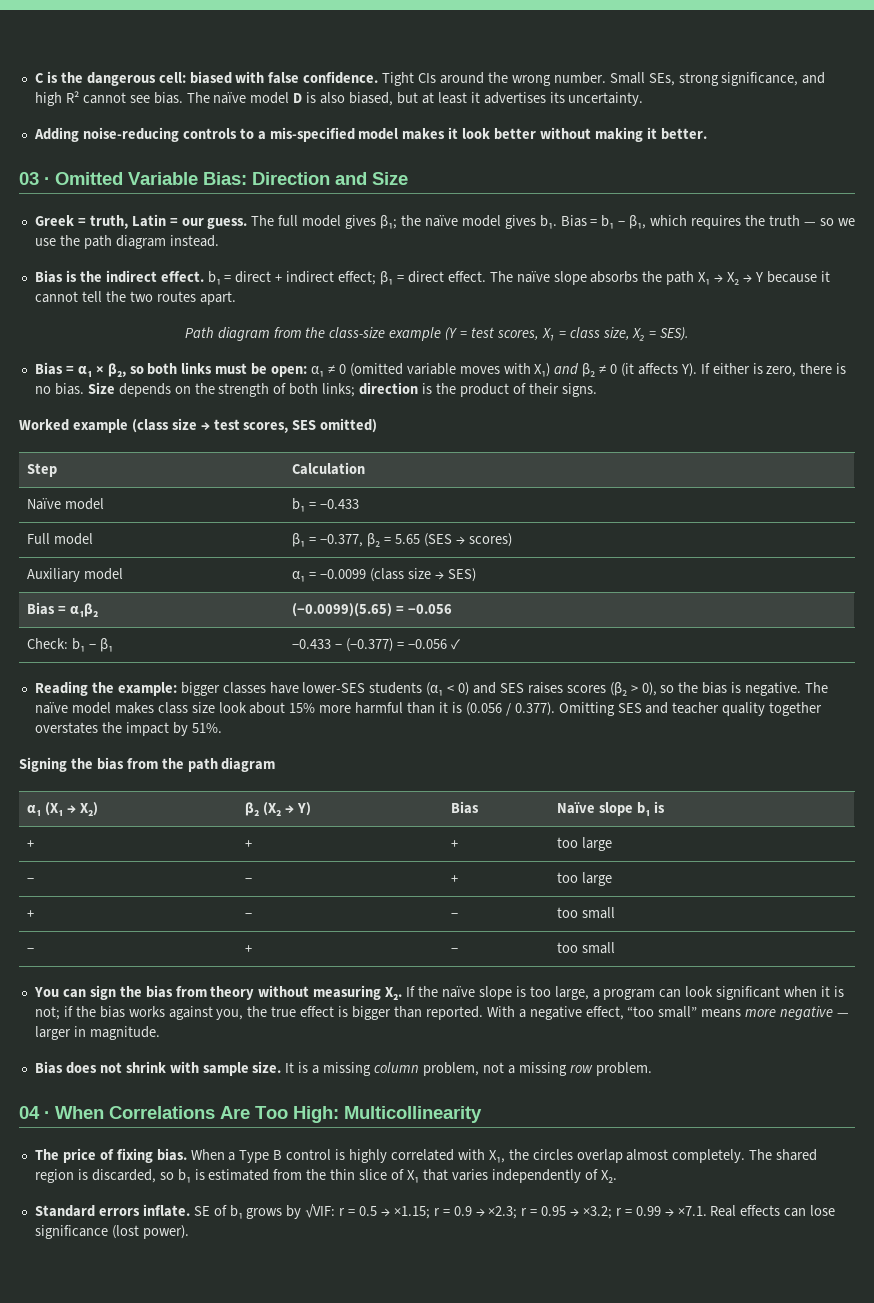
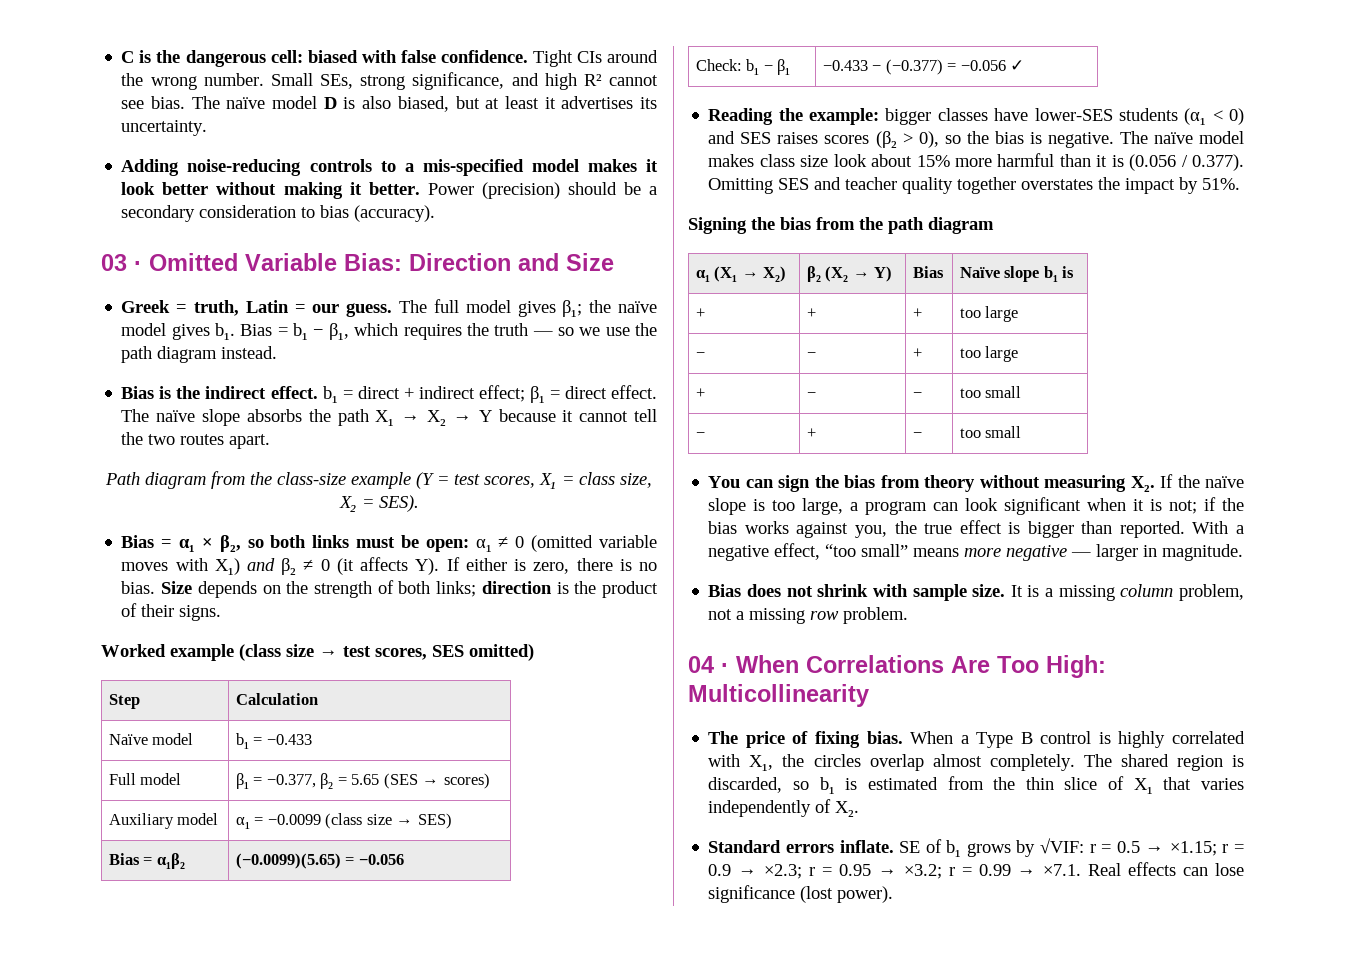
(707, 134) none -> [427,182,657,199] [121,205,436,222] Power (precision) should be a secondary consideration to bias (accuracy).

